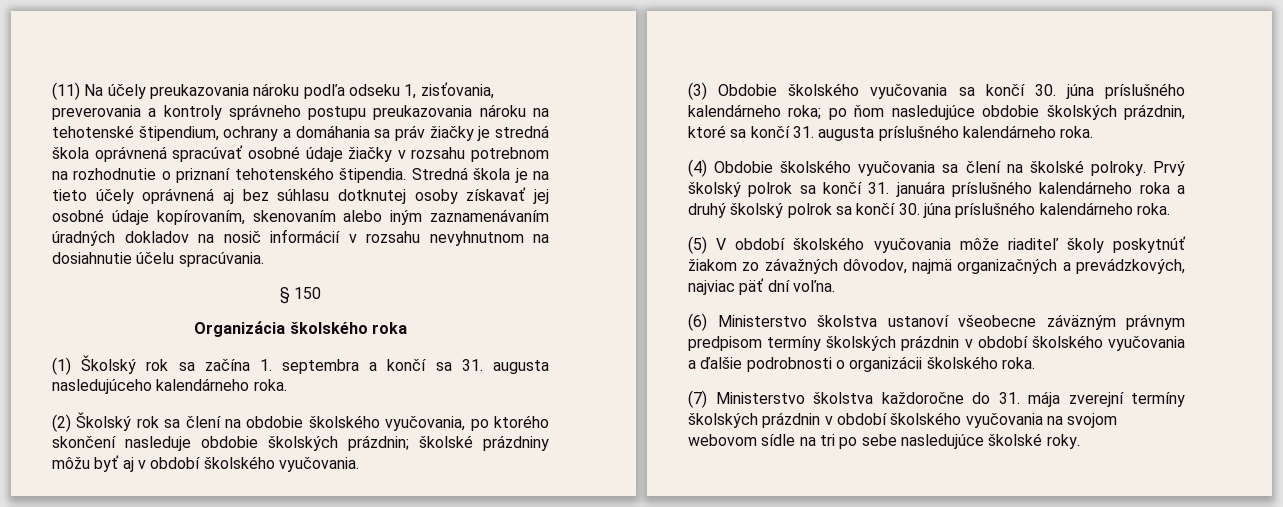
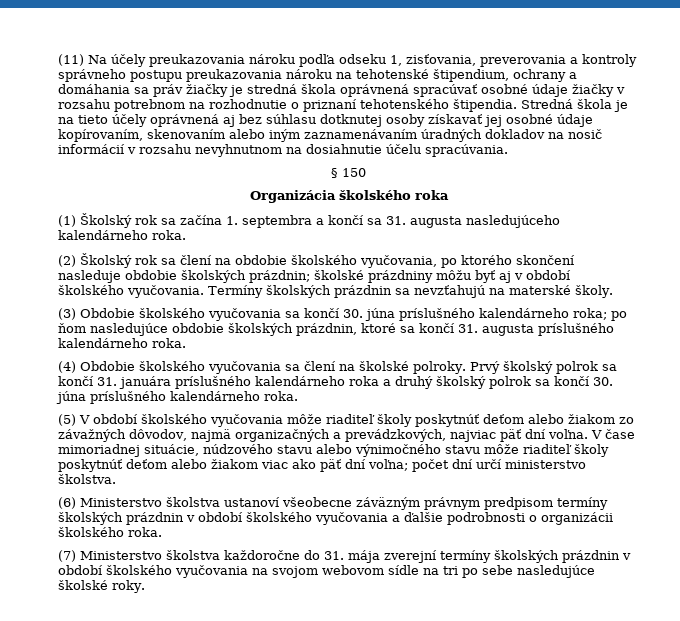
(359, 464) none -> [208,285,613,298] Termíny školských prázdnin sa nevzťahujú na materské školy.
(1186, 244) none -> [483,414,564,424] deťom alebo
(835, 286) none -> [590,429,635,439] [58,444,609,457] [58,459,586,472] [58,474,116,484] V čase mimoriadnej situácie, núdzového stavu alebo výnimočného stavu môže riaditeľ školy poskytnúť deťom alebo žiakom viac ako päť dní voľna; počet dní určí ministerstvo školstva.

